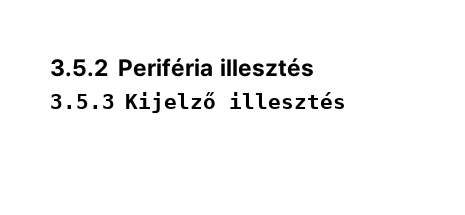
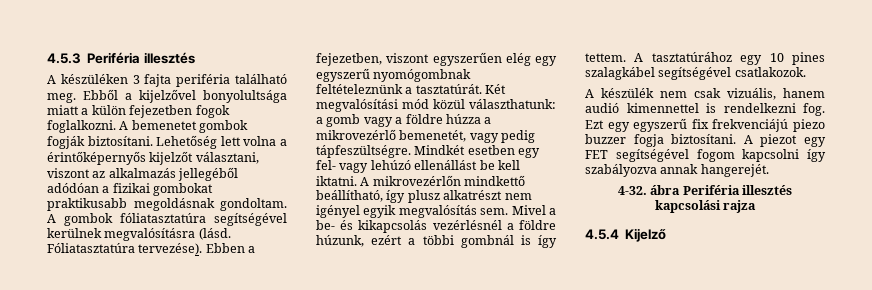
[50,59,108,77] 3.5.2 -> [47,53,81,64] 4.5.3
[50,92,347,113] 3.5.3 Kijelző illesztés -> [47,74,287,87] [47,89,287,103] [47,105,230,118] [47,120,249,133] [47,135,287,149] [47,151,259,165] [47,167,239,181] [47,183,214,196] [47,198,287,211] [47,213,287,226] [47,228,231,241] [47,243,256,255] [316,52,557,66] [316,68,472,82] [316,84,507,94] [316,99,556,112] [316,114,492,127] [316,129,536,143] [316,145,541,158] [316,160,520,173] [316,175,526,186] [316,190,532,203] [316,205,556,218] [316,220,556,233] [316,235,557,248] [585,52,825,65] [585,67,806,80] [585,88,825,100] [585,103,825,116] [585,118,825,132] [585,134,826,147] [585,149,826,162] [585,164,769,177] [617,185,793,195] [654,200,757,213] [585,228,667,242] A készüléken 3 fajta periféria található meg. Ebből a kijelzővel bonyolultsága miatt a külön fejezetben fogok foglalkozni. A bemenetet gombok fogják biztosítani. Lehetőség lett volna a érintőképernyős kijelzőt választani, viszont az alkalmazás jellegéből adódóan a fizikai gombokat praktikusabb megoldásnak gondoltam. A gombok fóliatasztatúra segítségével kerülnek megvalósításra (lásd. Fóliatasztatúra tervezése). Ebben a fejezetben, viszont egyszerűen elég egy egyszerű nyomógombnak feltételeznünk a tasztatúrát. Két megvalósítási mód közül választhatunk: a gomb vagy a földre húzza a mikrovezérlő bemenetét, vagy pedig tápfeszültségre. Mindkét esetben egy fel- vagy lehúzó ellenállást be kell iktatni. A mikrovezérlőn mindkettő beállítható, így plusz alkatrészt nem igényel egyik megvalósítás sem. Mivel a be- és kikapcsolás vezérlésnél a földre húzunk, ezért a többi gombnál is így tettem. A tasztatúrához egy 10 pines szalagkábel segítségével csatlakozok. // A készülék nem csak vizuális, hanem audió kimennettel is rendelkezni fog. Ezt egy egyszerű fix frekvenciájú piezo buzzer fogja biztosítani. A piezot egy FET segítségével fogom kapcsolni így szabályozva annak hangerejét. // 4-32. ábra Periféria illesztés kapcsolási rajza // 4.5.4 Kijelző

